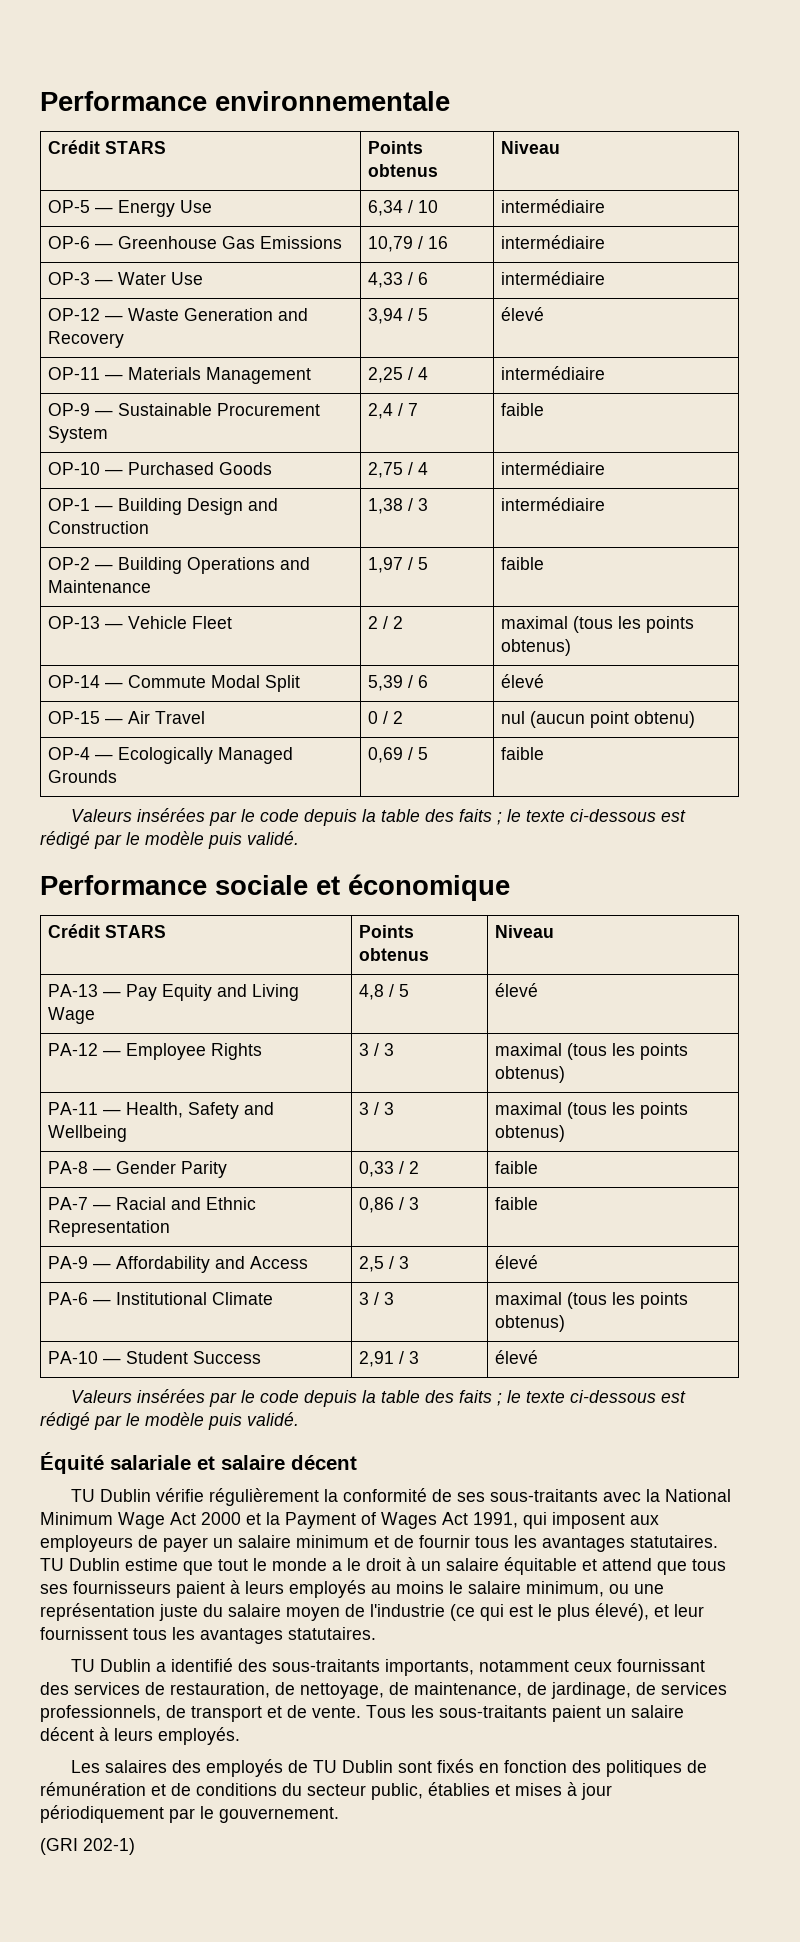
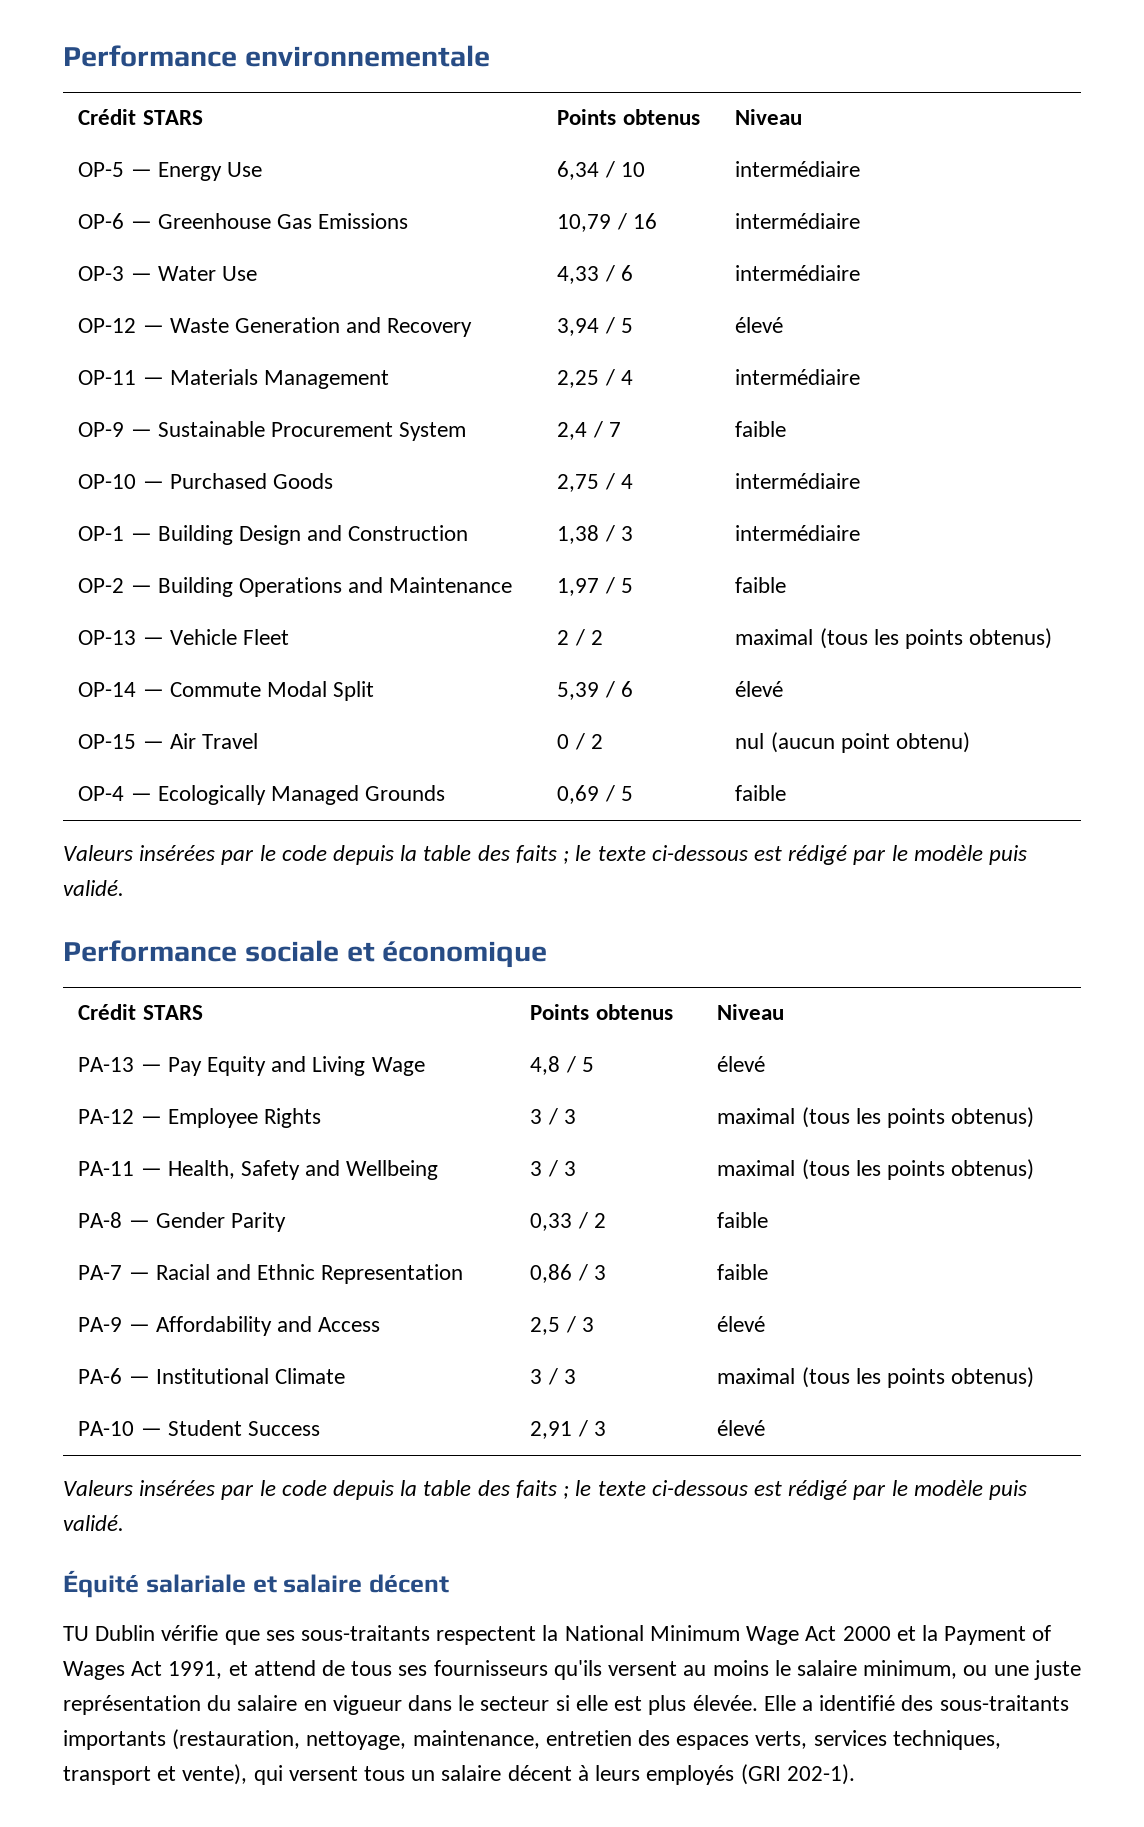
[209,1488,453,1506] régulièrement la conformité de -> [224,1630,260,1645] que
[603,1492,642,1502] avec -> [436,1626,537,1645] respectent
[523,1512,659,1529] [40,1535,718,1552] [40,1557,577,1575] qui imposent aux employeurs de payer un salaire minimum et de fournir tous les avantages statutaires. TU Dublin estime que tout le monde a le droit à un salaire équitable -> (223, 1670) none
[657,1561,687,1575] que -> [322,1660,346,1676] de
[176,1580,366,1598] paient à leurs employés -> [553,1660,678,1680] qu'ils versent
[40,1603,704,1621] [40,1627,376,1644] [71,1658,706,1676] [40,1682,727,1699] [40,1705,601,1722] représentation juste du salaire moyen de l'industrie (ce qui est le plus élevé), et leur fournissent tous les avantages statutaires. // TU Dublin a identifié des sous-traitants importants, notamment ceux fournissant des services de restauration, de nettoyage, de maintenance, de jardinage, de services professionnels, de transport et de vente. Tous les sous-traitants paient -> [1033,1660,1081,1680] [63,1695,1069,1715] [63,1729,1001,1750] [63,1764,406,1785] juste représentation du salaire en vigueur dans le secteur si elle est plus élevée. Elle a identifié des sous-traitants importants (restauration, nettoyage, maintenance, entretien des espaces verts, services techniques, transport et vente), qui versent tous
[158,1727,240,1745] [71,1759,708,1777] [40,1782,612,1800] [40,1805,339,1823] [40,1838,135,1855] employés. // Les salaires des employés de TU Dublin sont fixés en fonction des politiques de rémunération et de conditions du secteur public, établies et mises à jour périodiquement par le gouvernement. // (GRI 202-1) -> [646,1764,855,1785] employés (GRI 202-1).

